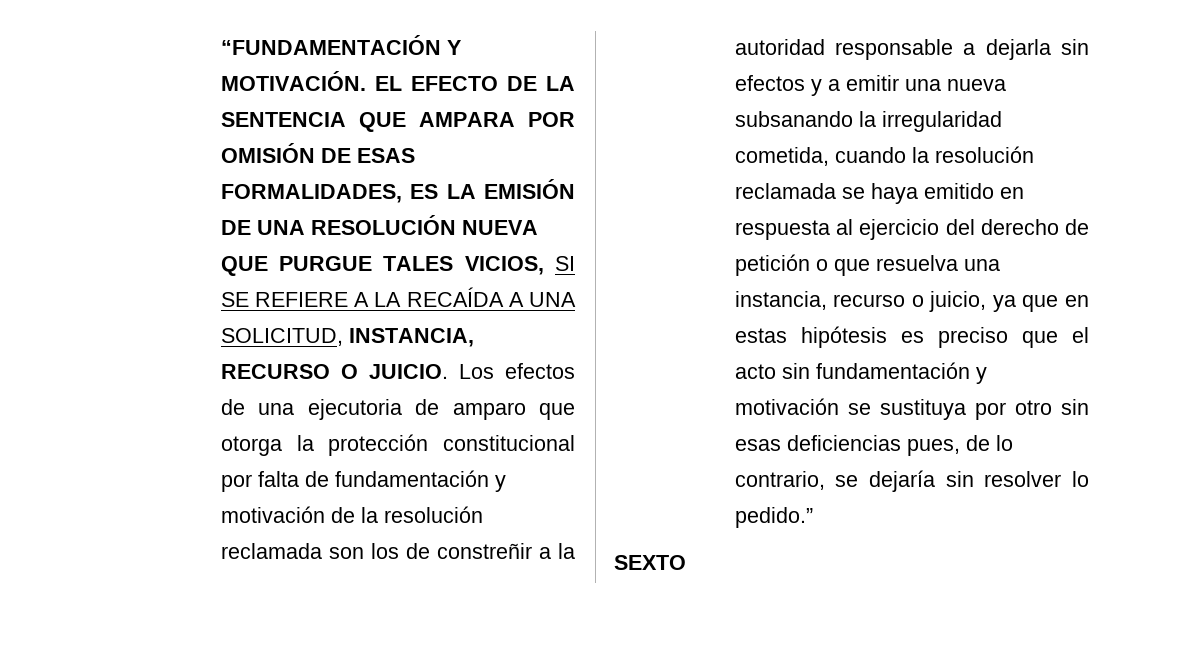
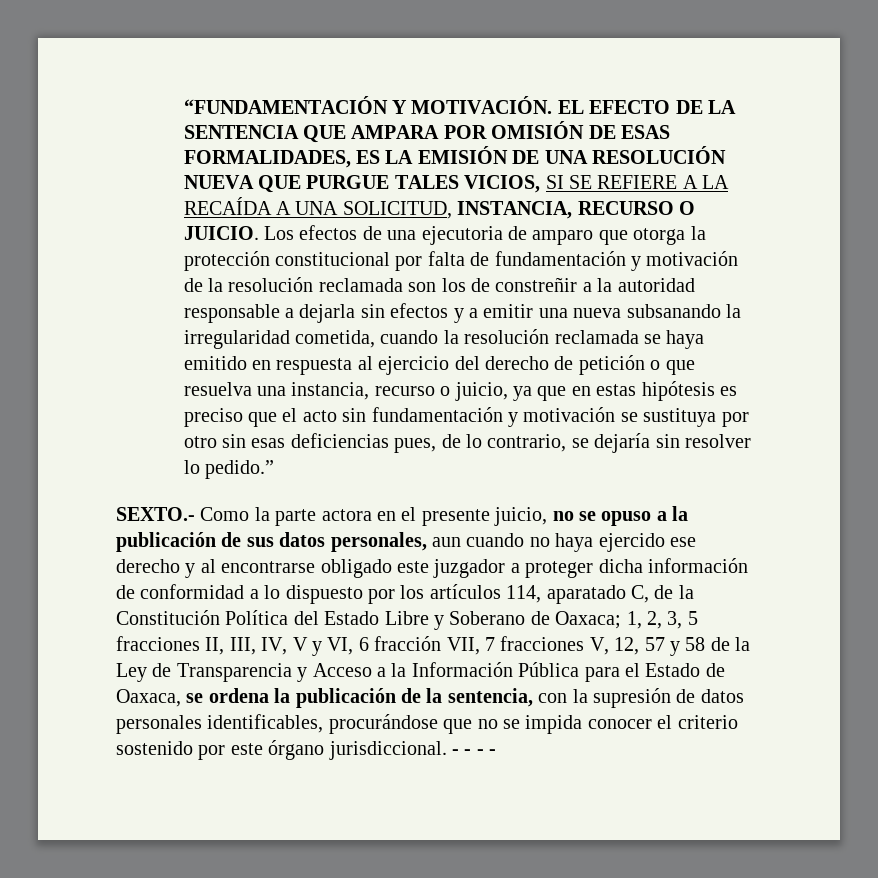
[614,555,686,570] SEXTO -> [116,506,689,526] [116,532,696,552] [116,558,748,578] [116,584,694,604] [116,610,698,630] [116,636,751,656] [116,662,725,682] [116,688,744,708] [116,714,738,734] [116,740,497,760] SEXTO.- Como la parte actora en el presente juicio, no se opuso a la publicación de sus datos personales, aun cuando no haya ejercido ese derecho y al encontrarse obligado este juzgador a proteger dicha información de conformidad a lo dispuesto por los artículos 114, aparatado C, de la Constitución Política del Estado Libre y Soberano de Oaxaca; 1, 2, 3, 5 fracciones II, III, IV, V y VI, 6 fracción VII, 7 fracciones V, 12, 57 y 58 de la Ley de Transparencia y Acceso a la Información Pública para el Estado de Oaxaca, se ordena la publicación de la sentencia, con la supresión de datos personales identificables, procurándose que no se impida conocer el criterio sostenido por este órgano jurisdiccional. - - - -

